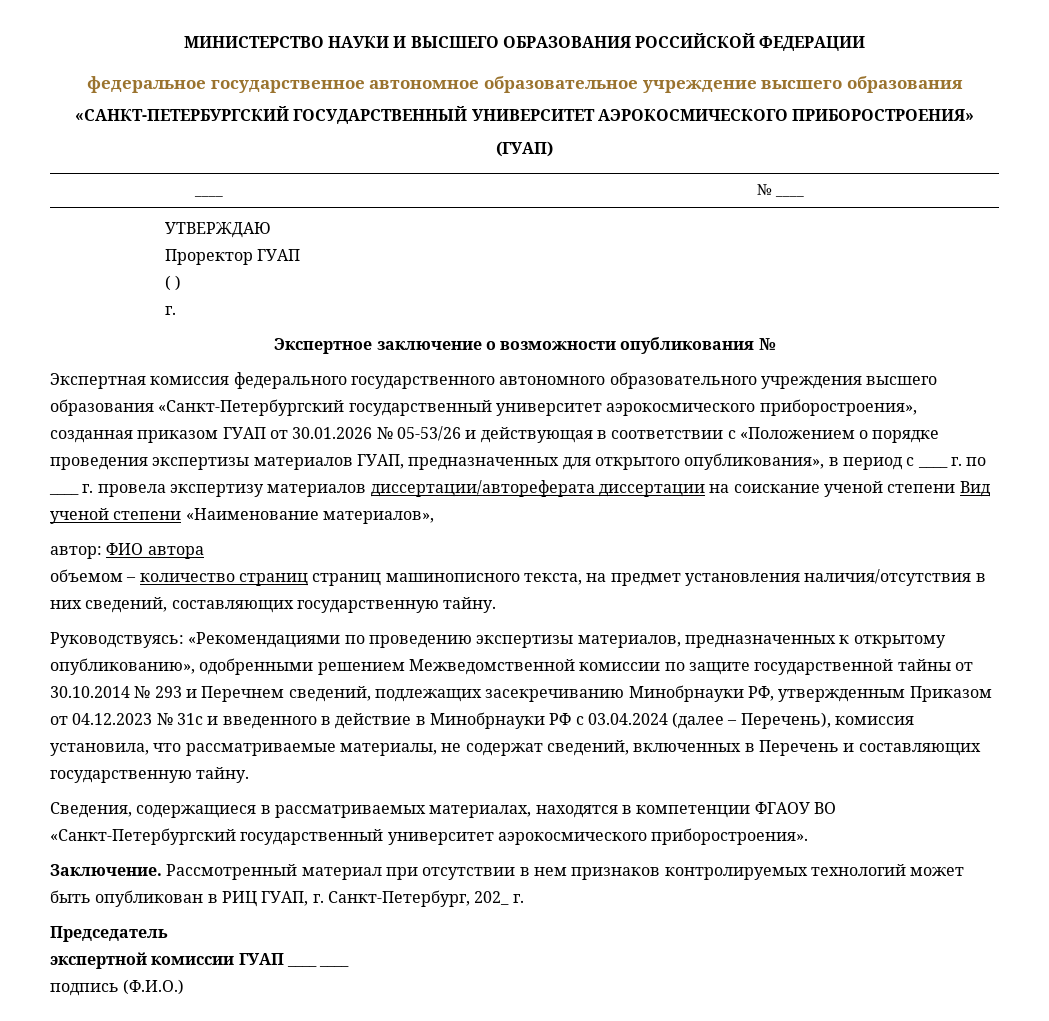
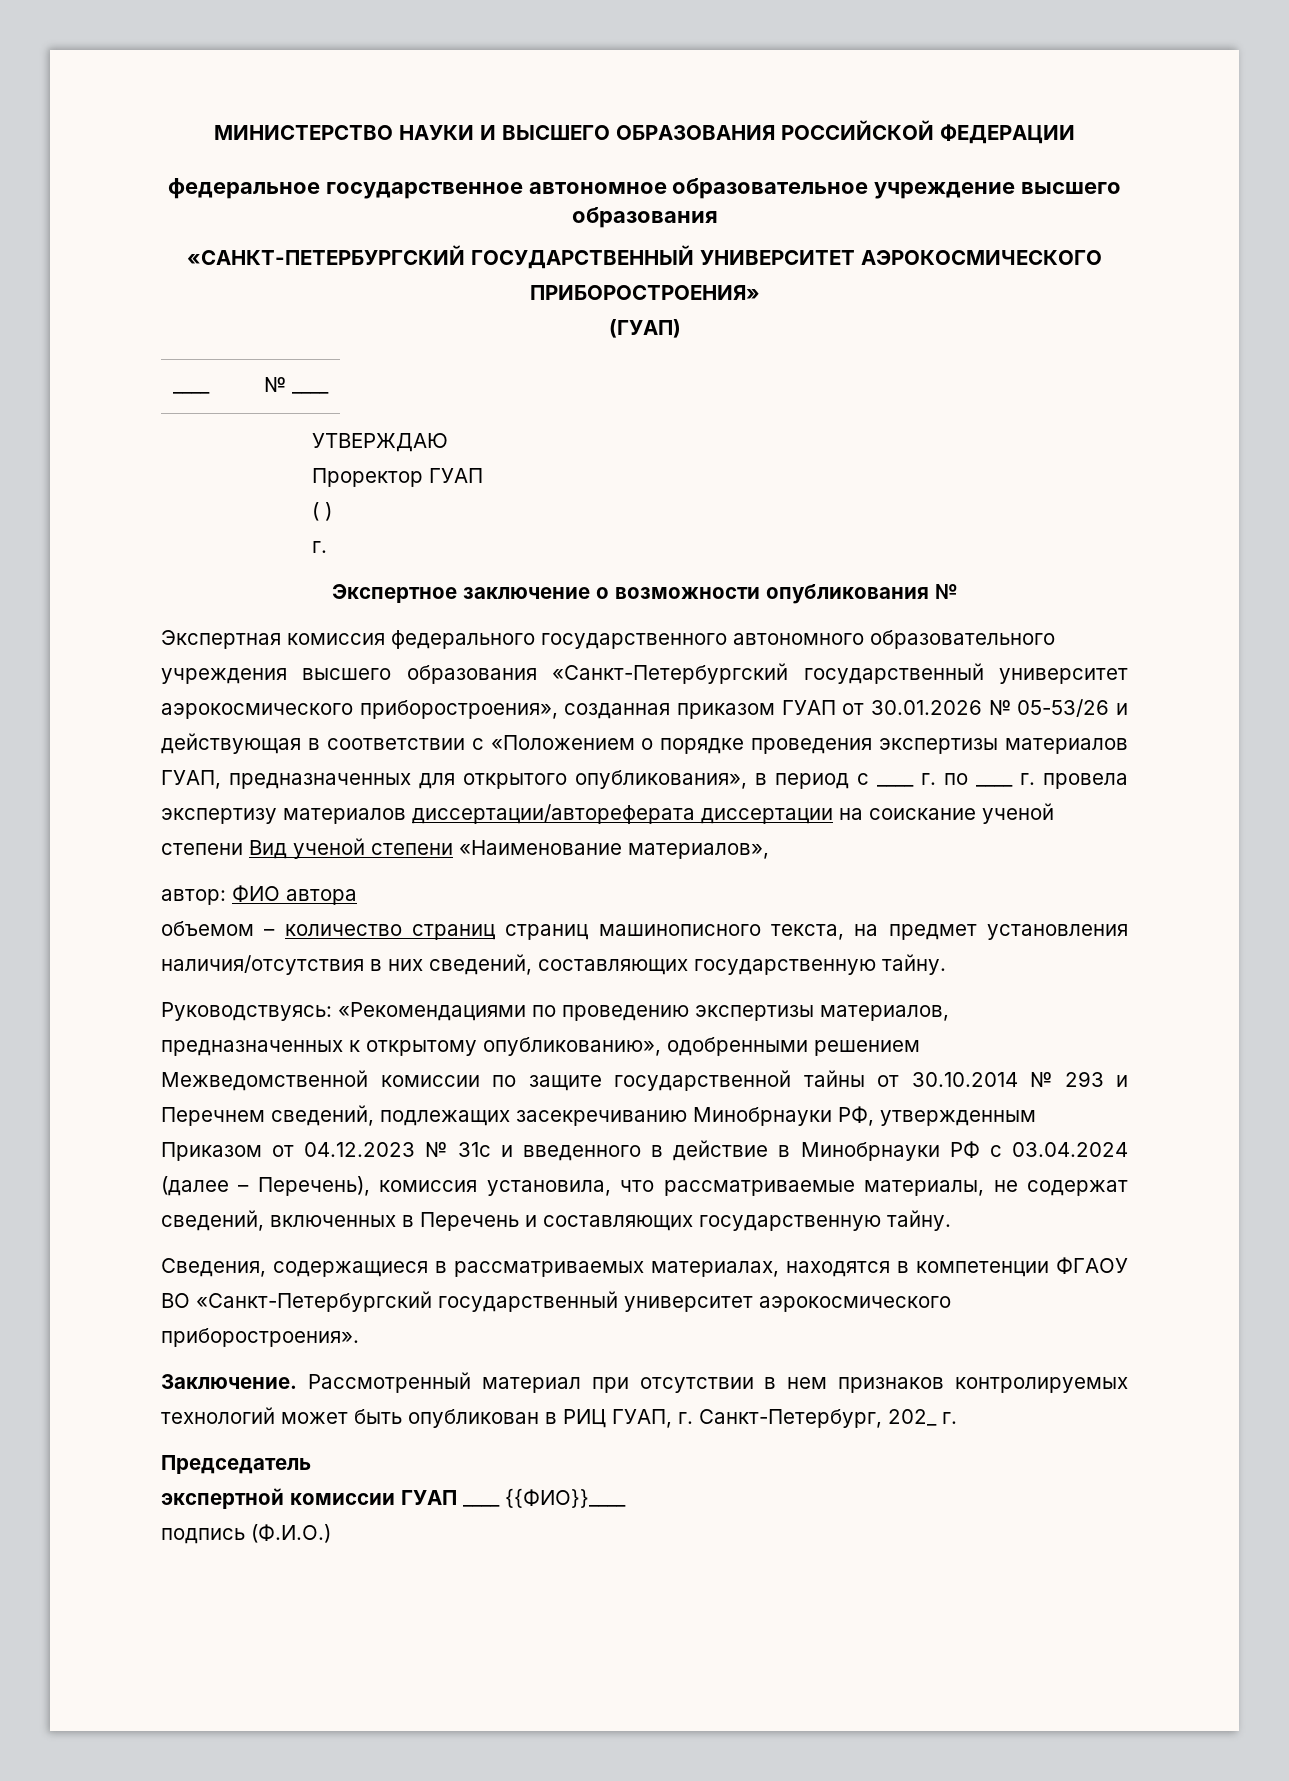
[319,965,350,967] ____ -> [505,1488,626,1508] {{ФИО}}____

